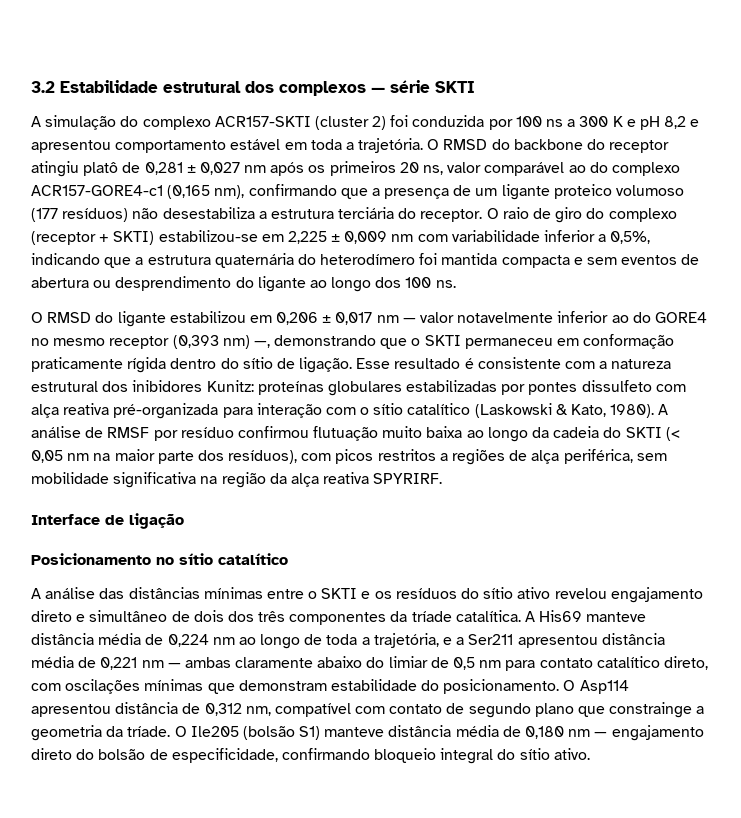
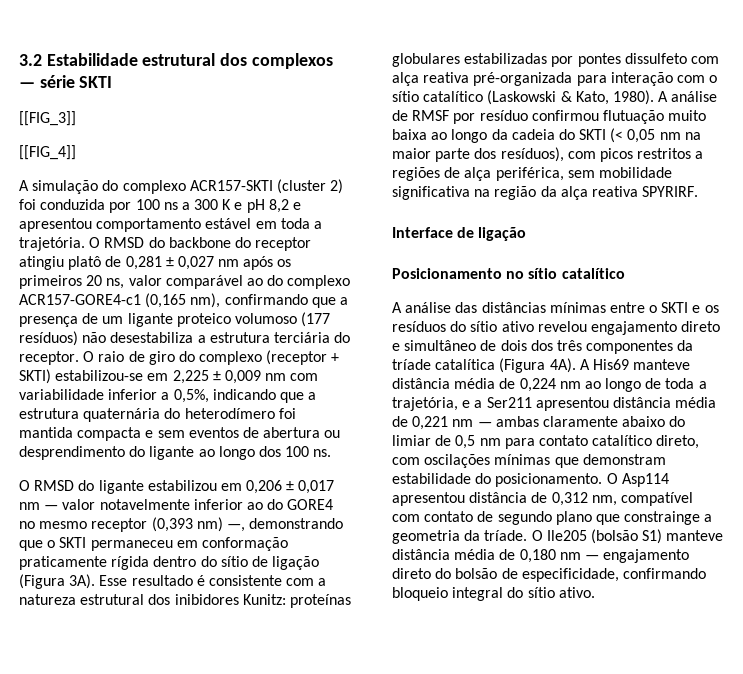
(475, 87) none -> [19,111,76,126] [19,145,76,160] // [[FIG_3]] // [[FIG_4]]
[299,357,353,373] ligação. -> [272,556,320,570] [19,574,96,589] ligação (Figura 3A).
[455,610,521,622] catalítica. -> [435,358,576,373] catalítica (Figura 4A).

